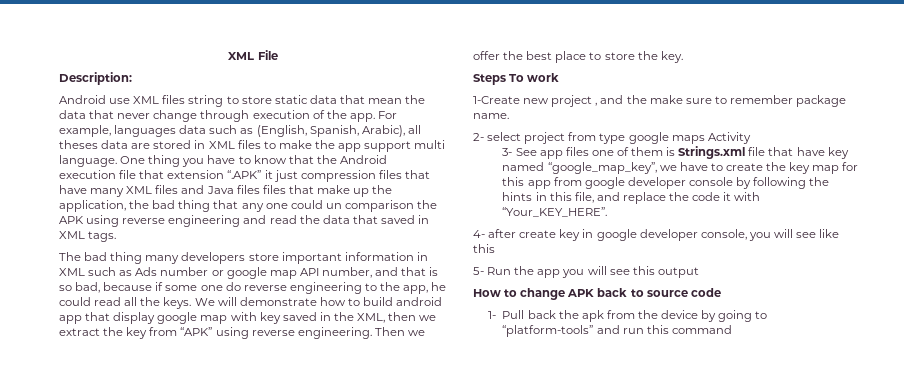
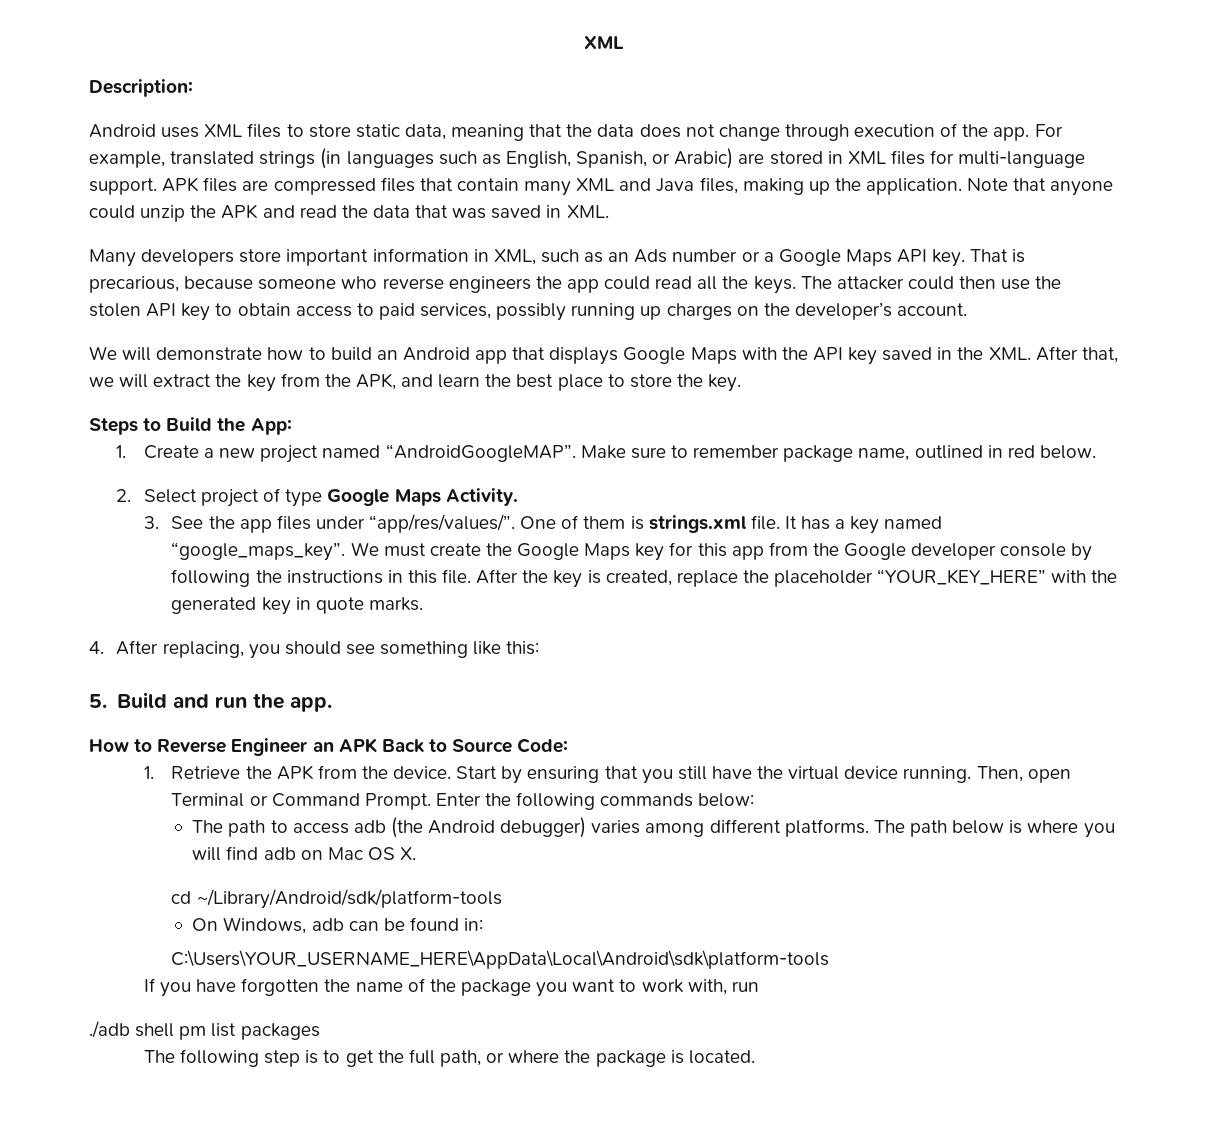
[228,50,278,60] XML File -> [583,36,624,49] XML
[109,95,224,107] use XML files string -> [161,123,282,138] uses XML files
[309,95,426,104] [59,110,151,119] data that mean the data that never -> [404,124,715,141] data, meaning that the data does not
[114,125,421,137] [59,140,129,149] languages data such as (English, Spanish, Arabic), all theses data -> [170,148,734,169] translated strings (in languages such as English, Spanish, or Arabic)
[263,140,446,152] [59,155,387,167] [59,170,430,182] [59,185,87,194] to make the app support multi language. One thing you have to know that the Android execution file that extension “.APK” it just compression files that have -> [930,150,1086,168] [89,177,519,195] for multi-language support. APK files are compressed files that contain
[155,185,179,194] files -> (615, 184) none
[236,185,393,197] [59,200,438,212] [59,215,241,227] files files that make up the application, the bad thing that any one could un comparison the APK using reverse engineering -> [699,177,1114,196] [89,204,259,222] files, making up the application. Note that anyone could unzip the APK
[380,215,430,224] [59,231,117,242] [59,252,180,264] saved in XML tags. // The bad thing many -> [452,205,609,219] [89,249,136,267] was saved in XML. // Many
[59,267,133,276] XML such as -> [493,249,630,265] XML, such as an
[226,267,439,279] [59,282,447,294] google map API number, and that is so bad, because if some one do reverse engineering to the app, he -> [763,249,1026,267] [89,276,599,293] a Google Maps API key. That is precarious, because someone who reverse engineers the app
(192, 303) none -> [800,276,1062,290] [89,302,968,321] The attacker could then use the stolen API key to obtain access to paid services, possibly running up charges on the developer’s account. //
[396,297,443,306] [59,312,437,324] [59,327,425,339] [473,51,500,60] android app that display google map with key saved in the XML, then we extract the key from “APK” using reverse engineering. Then we offer -> [376,346,1118,365] [89,373,481,392] an Android app that displays Google Maps with the API key saved in the XML. After that, we will extract the key from the APK, and learn
[509,73,560,82] [473,95,847,107] [473,113,509,119] [473,132,751,144] [502,146,849,159] [502,162,840,174] To work // 1-Create new project , and the make sure to remember package name. // 2- select project from type google maps Activity // 3- See app files one of them is Strings.xml file that have key named “google_map_key”, we have to create the key map -> [143,417,292,435] [116,444,1096,463] [116,488,518,507] [143,514,943,534] [171,542,665,561] to Build the App: // 1. Create a new project named “AndroidGoogleMAP”. Make sure to remember package name, outlined in red below. // 2. Select project of type Google Maps Activity. // 3. See the app files under “app/res/values/”. One of them is strings.xml file. It has a key named “google_maps_key”. We must create the Google Maps key
[584,177,625,189] google -> [812,543,907,560] the Google
[502,192,533,201] hints -> [286,570,383,584] instructions
[574,192,761,204] [502,207,608,217] [473,229,840,241] [473,244,495,253] [473,266,699,278] [473,288,721,300] [487,310,768,322] [502,325,732,337] file, and replace the code it with “Your_KEY_HERE”. // 4- after create key in google developer console, you will see like this // 5- Run the app you will see this output // How to change APK back to source code // 1- Pull back the apk from the device by going to “platform-tools” and run this command -> [442,569,1118,588] [171,597,423,615] [89,640,540,659] [89,692,332,712] [89,738,569,756] [143,765,1071,784] [171,792,755,810] [192,817,1115,838] [192,846,417,861] [171,889,502,909] [192,917,484,934] [171,950,830,969] [143,978,759,997] [89,1021,320,1040] [143,1049,755,1067] file. After the key is created, replace the placeholder “YOUR_KEY_HERE” with the generated key in quote marks. // 4. After replacing, you should see something like this: // 5. Build and run the app. // How to Reverse Engineer an APK Back to Source Code: // 1. Retrieve the APK from the device. Start by ensuring that you still have the virtual device running. Then, open Terminal or Command Prompt. Enter the following commands below: // The path to access adb (the Android debugger) varies among different platforms. The path below is where you will find adb on Mac OS X. // cd ~/Library/Android/sdk/platform-tools // On Windows, adb can be found in: // C:\Users\YOUR_USERNAME_HERE\AppData\Local\Android\sdk\platform-tools // If you have forgotten the name of the package you want to work with, run // ./adb shell pm list packages // The following step is to get the full path, or where the package is located.

